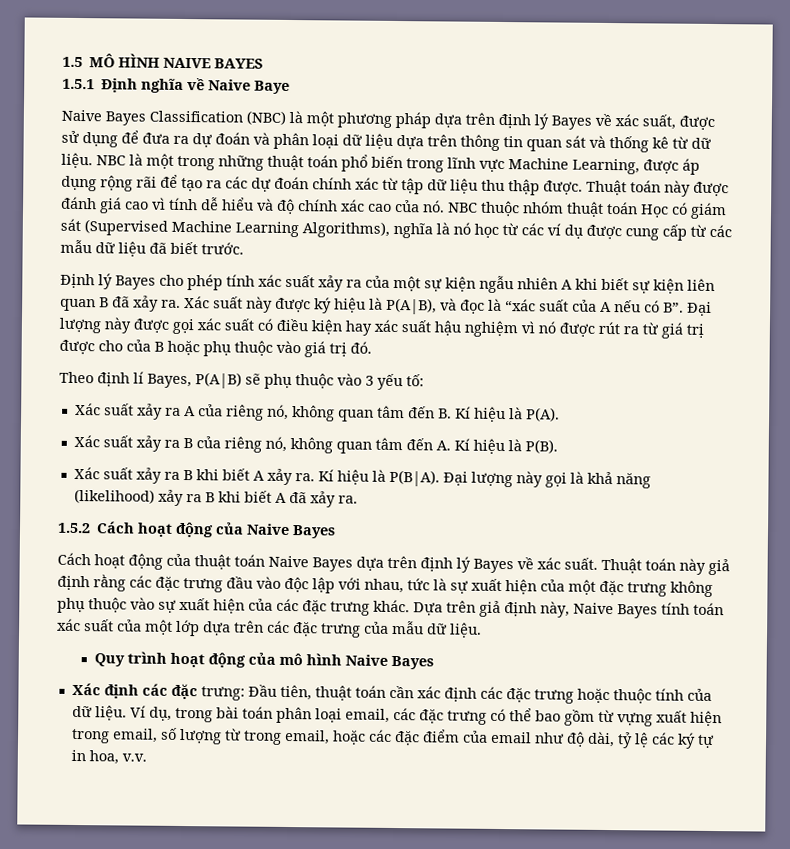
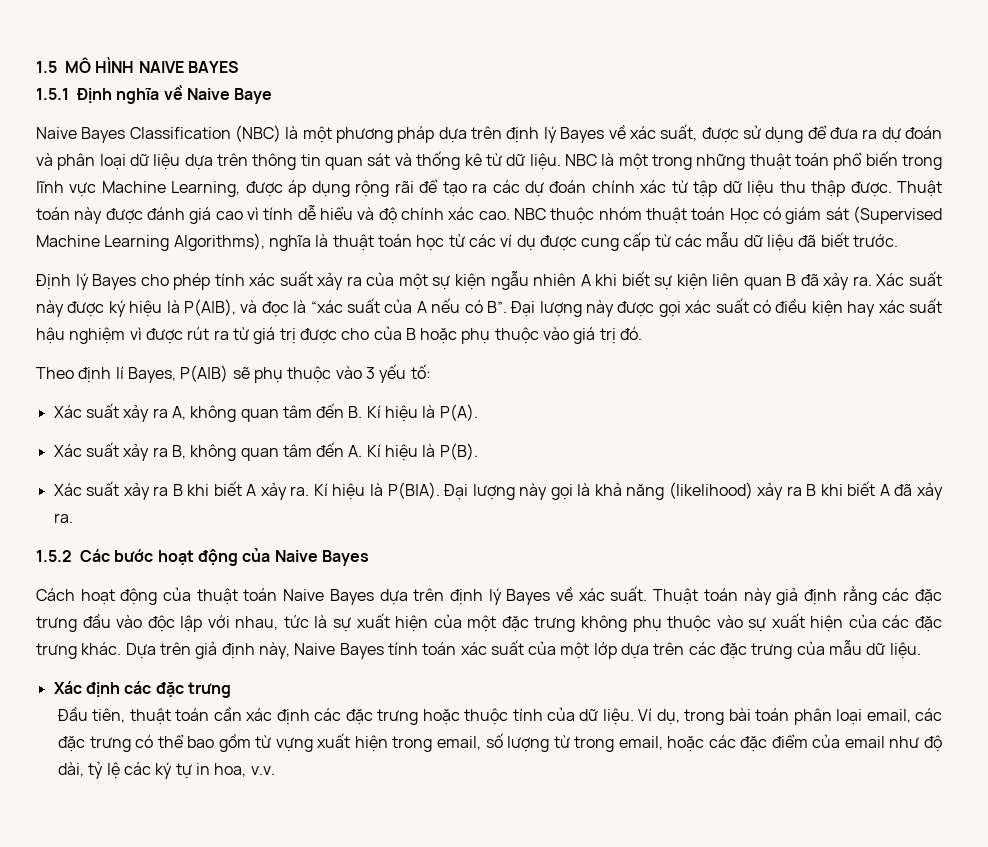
[368,199,445,213] cao của nó. -> [478,211,510,220] cao.
[453,222,471,235] nó -> [332,234,412,251] thuật toán
[538,321,556,334] nó -> (142, 333) none
[183,404,289,421] A của riêng nó, -> [171,406,186,420] A,
[182,436,287,453] B của riêng nó, -> [171,445,186,459] B,
[96,521,136,534] Cách -> [80,549,154,562] Các bước
[93,651,434,670] // Quy trình hoạt động của mô hình Naive Bayes -> (921, 650) none
[200,686,245,701] trưng: -> [187,682,231,698] trưng //

